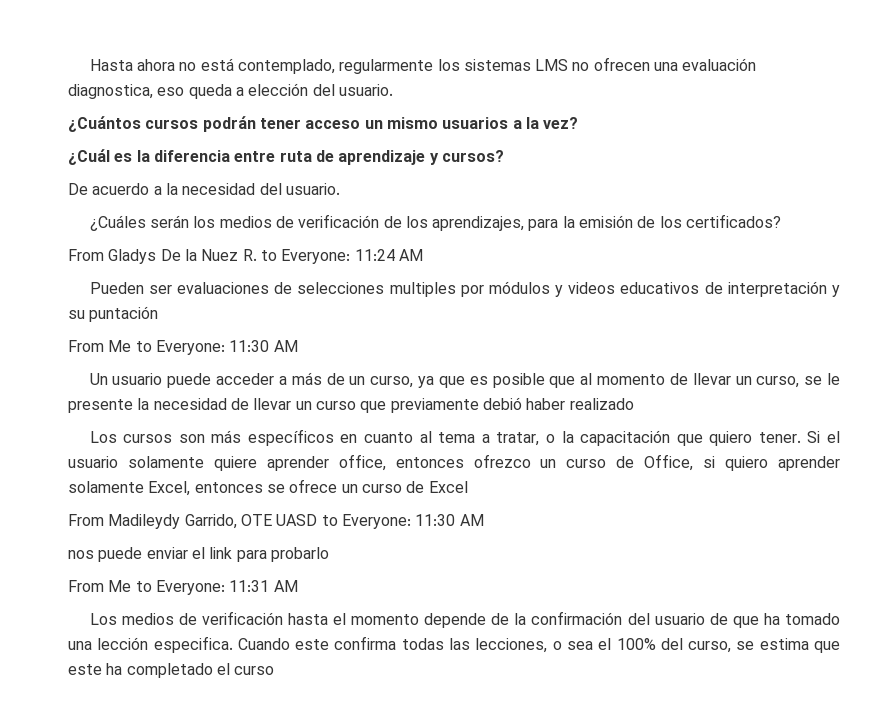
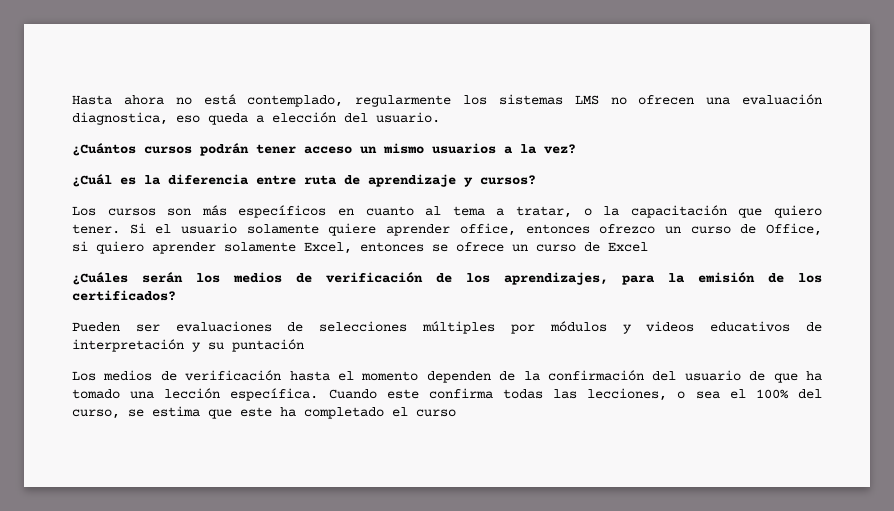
[68,183,340,195] [89,214,782,231] [68,249,423,264] [89,281,840,297] [68,306,159,322] [68,340,298,355] [89,372,841,388] [68,397,634,413] // De acuerdo a la necesidad del usuario. // ¿Cuáles serán los medios de verificación de los aprendizajes, para la emisión de los certificados? // From Gladys De la Nuez R. to Everyone: 11:24 AM // Pueden ser evaluaciones de selecciones multiples por módulos y videos educativos de interpretación y su puntación // From Me to Everyone: 11:30 AM // Un usuario puede acceder a más de un curso, ya que es posible que al momento de llevar un curso, se le presente la necesidad de llevar un curso que previamente debió haber realizado -> (536, 180) none
[68,514,484,529] [68,547,329,562] [68,580,298,595] From Madileydy Garrido, OTE UASD to Everyone: 11:30 AM // nos puede enviar el link para probarlo // From Me to Everyone: 11:31 AM -> [72,272,822,285] [72,290,176,301] [72,321,823,334] [72,339,304,352] ¿Cuáles serán los medios de verificación de los aprendizajes, para la emisión de los certificados? // Pueden ser evaluaciones de selecciones múltiples por módulos y videos educativos de interpretación y su puntación
[424,613,487,628] depende -> [426,371,491,383] dependen
[153,636,233,653] especifica. -> [230,388,319,401] específica.

